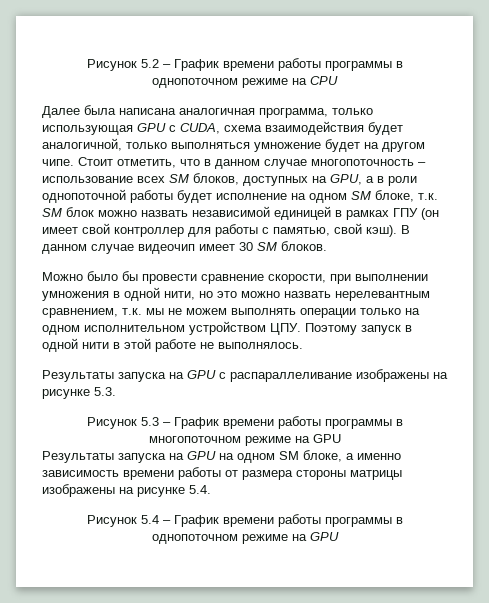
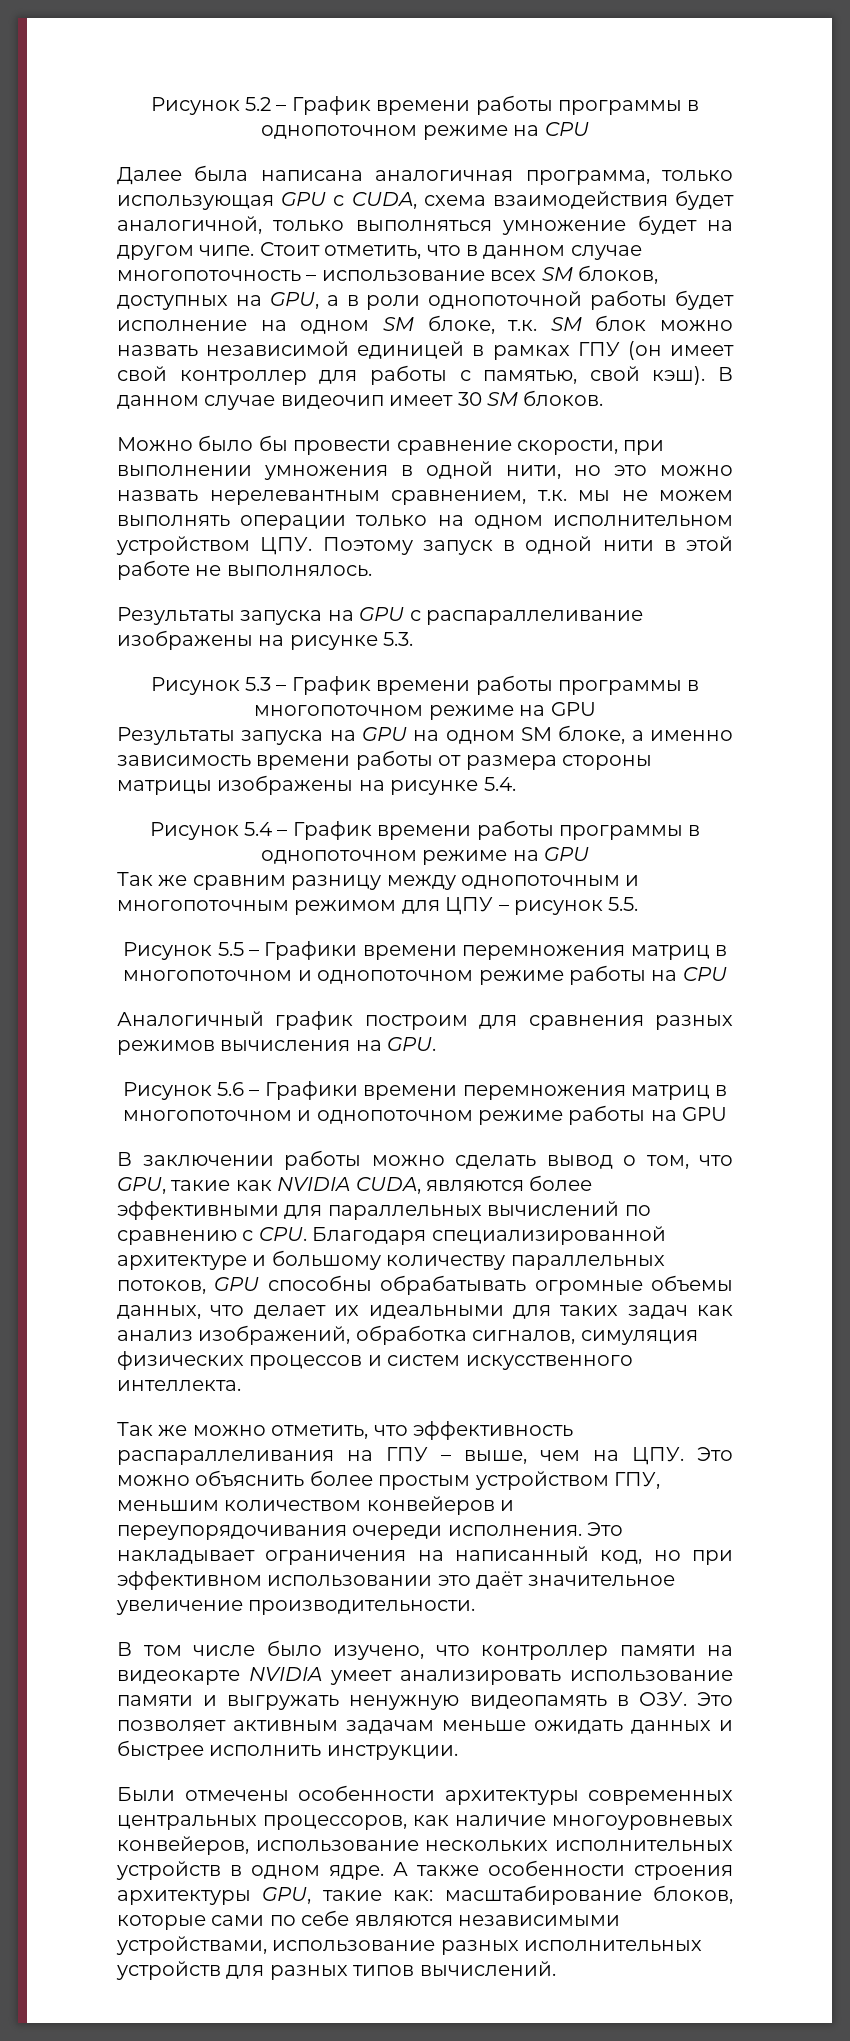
(339, 536) none -> [117,872,640,890] [117,897,639,915] [123,941,727,960] [123,965,727,985] [117,1011,733,1030] [117,1037,437,1055] [122,1081,728,1100] [122,1105,728,1125] [117,1150,733,1170] [117,1175,593,1194] [117,1201,651,1220] [117,1226,666,1245] [117,1250,665,1270] [117,1275,733,1295] [117,1305,733,1319] [117,1325,698,1345] [117,1351,633,1370] [117,1380,241,1391] [117,1421,573,1440] [117,1447,733,1465] [117,1470,660,1490] [117,1496,515,1515] [117,1522,624,1540] [117,1546,733,1565] [117,1571,675,1590] [116,1600,476,1615] [117,1640,733,1660] [117,1667,733,1685] [117,1692,733,1710] [117,1720,733,1734] [117,1740,458,1760] [117,1785,733,1805] [117,1815,733,1830] [117,1836,733,1855] [116,1860,733,1880] [117,1885,733,1905] [117,1910,620,1930] [116,1936,703,1955] [116,1961,556,1980] // Так же сравним разницу между однопоточным и многопоточным режимом для ЦПУ – рисунок 5.5. // Рисунок 5.5 – Графики времени перемножения матриц в многопоточном и однопоточном режиме работы на CPU // Аналогичный график построим для сравнения разных режимов вычисления на GPU. // Рисунок 5.6 – Графики времени перемножения матриц в многопоточном и однопоточном режиме работы на GPU // В заключении работы можно сделать вывод о том, что GPU, такие как NVIDIA CUDA, являются более эффективными для параллельных вычислений по сравнению с CPU. Благодаря специализированной архитектуре и большому количеству параллельных потоков, GPU способны обрабатывать огромные объемы данных, что делает их идеальными для таких задач как анализ изображений, обработка сигналов, симуляция физических процессов и систем искусственного интеллекта. // Так же можно отметить, что эффективность распараллеливания на ГПУ – выше, чем на ЦПУ. Это можно объяснить более простым устройством ГПУ, меньшим количеством конвейеров и переупорядочивания очереди исполнения. Это накладывает ограничения на написанный код, но при эффективном использовании это даёт значительное увеличение производительности. // В том числе было изучено, что контроллер памяти на видеокарте NVIDIA умеет анализировать использование памяти и выгружать ненужную видеопамять в ОЗУ. Это позволяет активным задачам меньше ожидать данных и быстрее исполнить инструкции. // Были отмечены особенности архитектуры современных центральных процессоров, как наличие многоуровневых конвейеров, использование нескольких исполнительных устройств в одном ядре. А также особенности строения архитектуры GPU, такие как: масштабирование блоков, которые сами по себе являются независимыми устройствами, использование разных исполнительных устройств для разных типов вычислений.

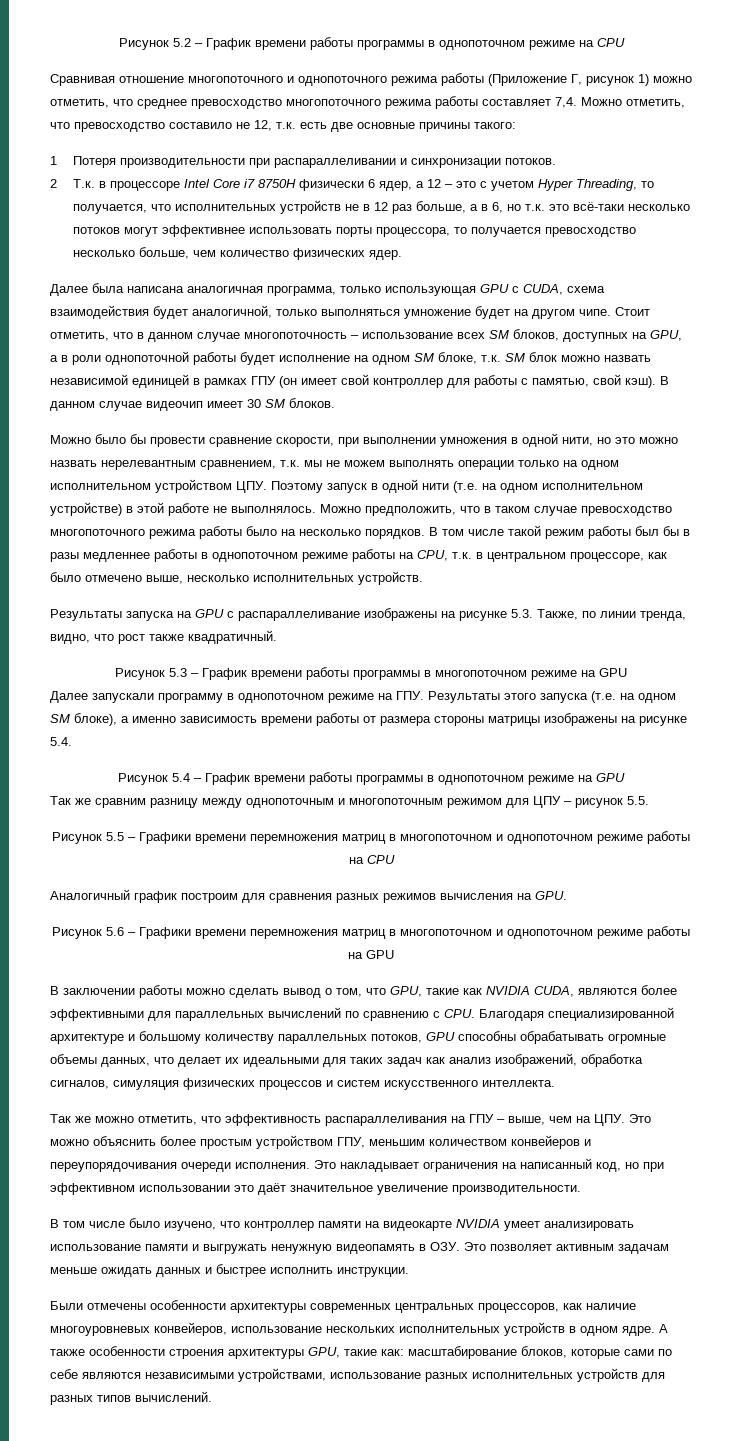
(589, 129) none -> [50,73,692,86] [50,96,685,109] [50,120,516,132] [50,156,557,168] [50,179,655,191] [73,200,691,214] [73,225,637,237] [73,247,403,260] // Сравнивая отношение многопоточного и однопоточного режима работы (Приложение Г, рисунок 1) можно отметить, что среднее превосходство многопоточного режима работы составляет 7,4. Можно отметить, что превосходство составило не 12, т.к. есть две основные причины такого: // 1 Потеря производительности при распараллеливании и синхронизации потоков. // 2 Т.к. в процессоре Intel Core i7 8750H физически 6 ядер, а 12 – это с учетом Hyper Threading, то получается, что исполнительных устройств не в 12 раз больше, а в 6, но т.к. это всё-таки несколько потоков могут эффективнее использовать порты процессора, то получается превосходство несколько больше, чем количество физических ядер.
(654, 545) none -> [453,481,643,493] [50,502,122,516] (т.е. на одном исполнительном устройстве)
(372, 571) none -> [320,504,672,516] [50,525,690,539] [50,549,667,562] [50,571,423,585] Можно предположить, что в таком случае превосходство многопоточного режима работы было на несколько порядков. В том числе такой режим работы был бы в разы медленнее работы в однопоточном режиме работы на CPU, т.к. в центральном процессоре, как было отмечено выше, несколько исполнительных устройств.
(414, 639) none -> [537,609,686,621] [50,630,277,644] Также, по линии тренда, видно, что рост также квадратичный.
[117,725,626,745] Результаты запуска на GPU на одном SM блоке, -> [50,691,676,703] [50,713,117,726] Далее запускали программу в однопоточном режиме на ГПУ. Результаты этого запуска (т.е. на одном SM блоке),

